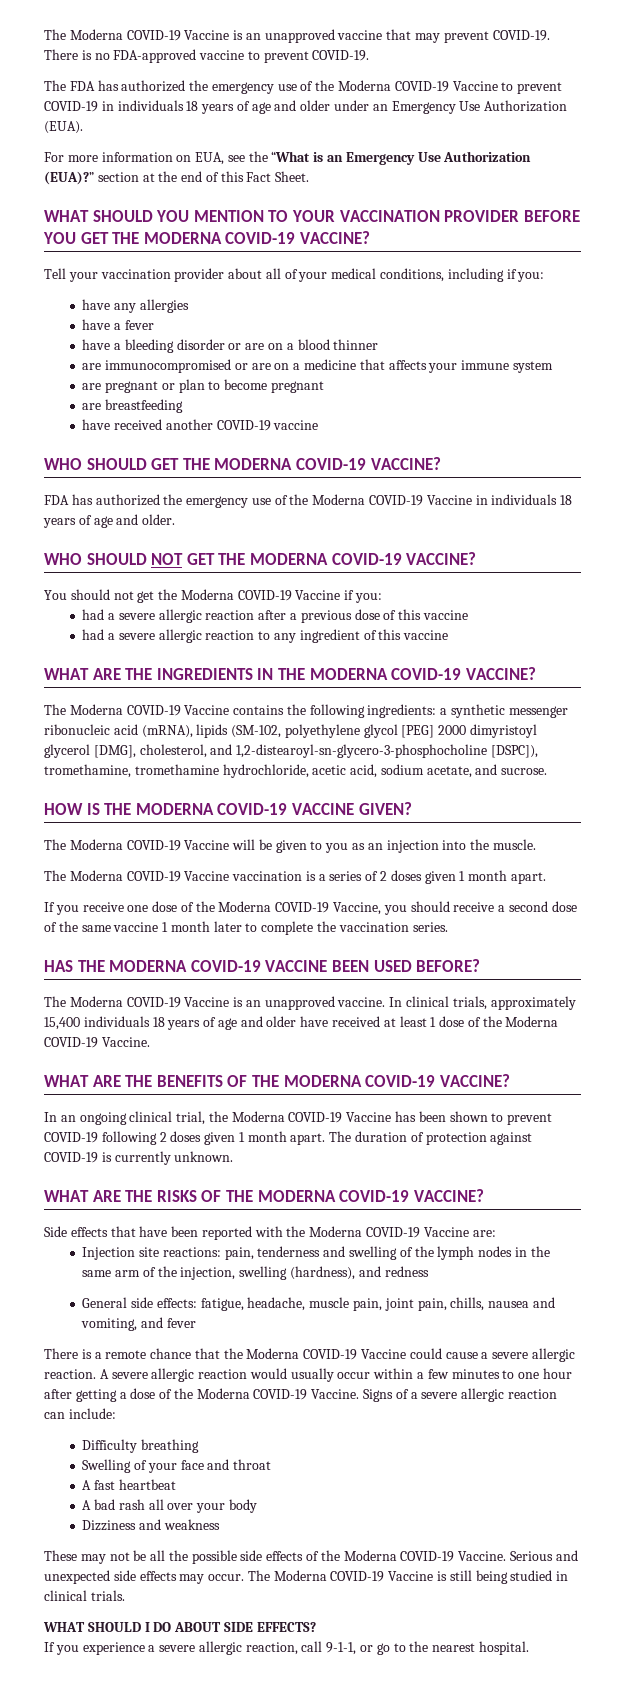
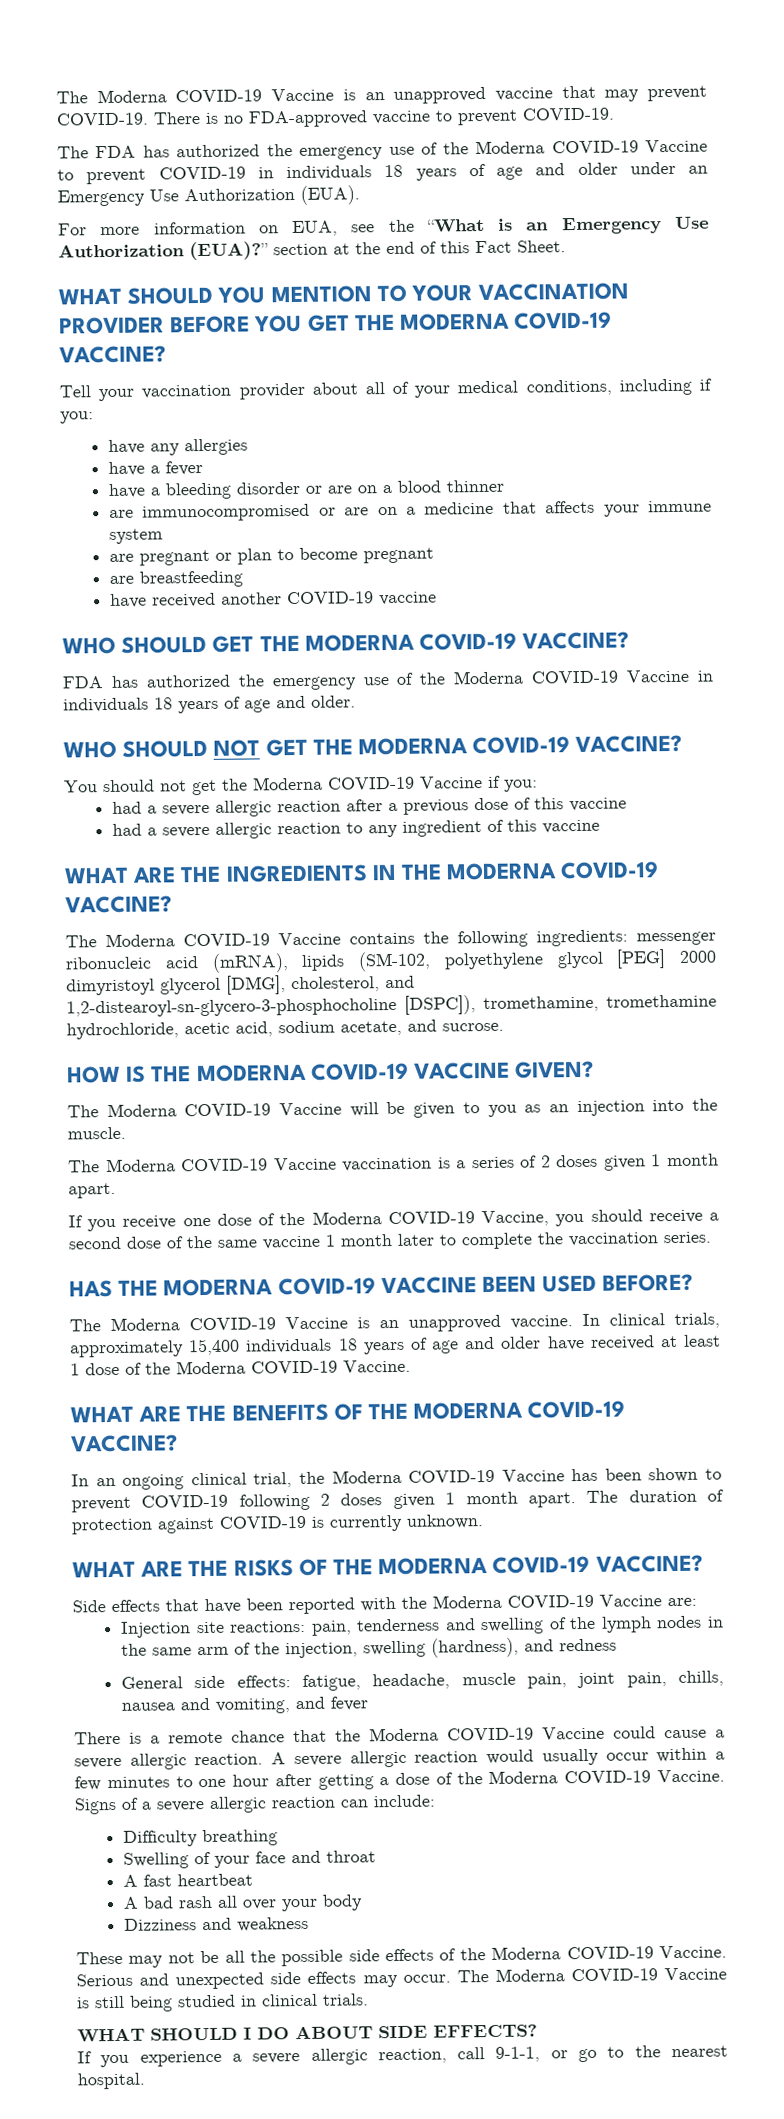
[440,704,506,718] a synthetic -> (628, 938) none

